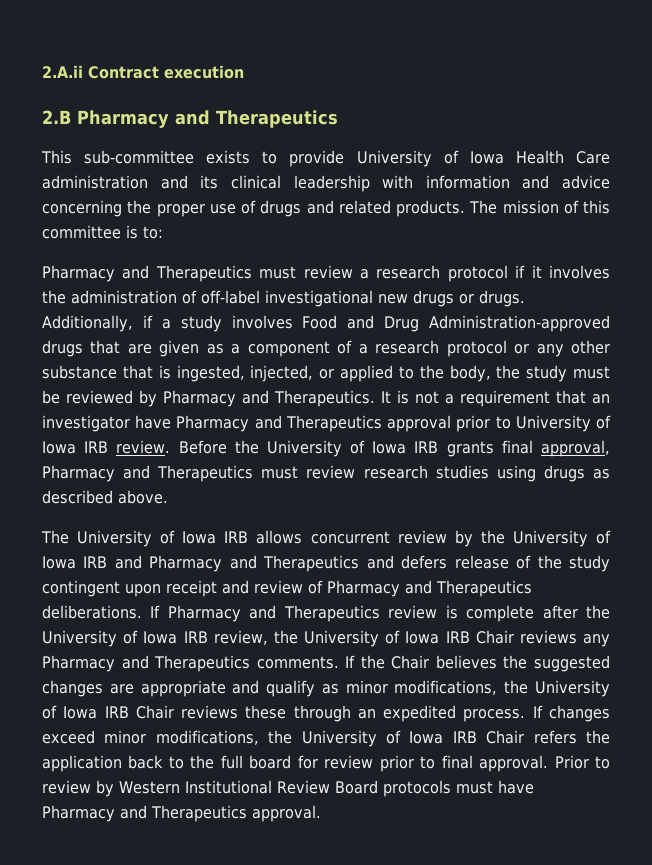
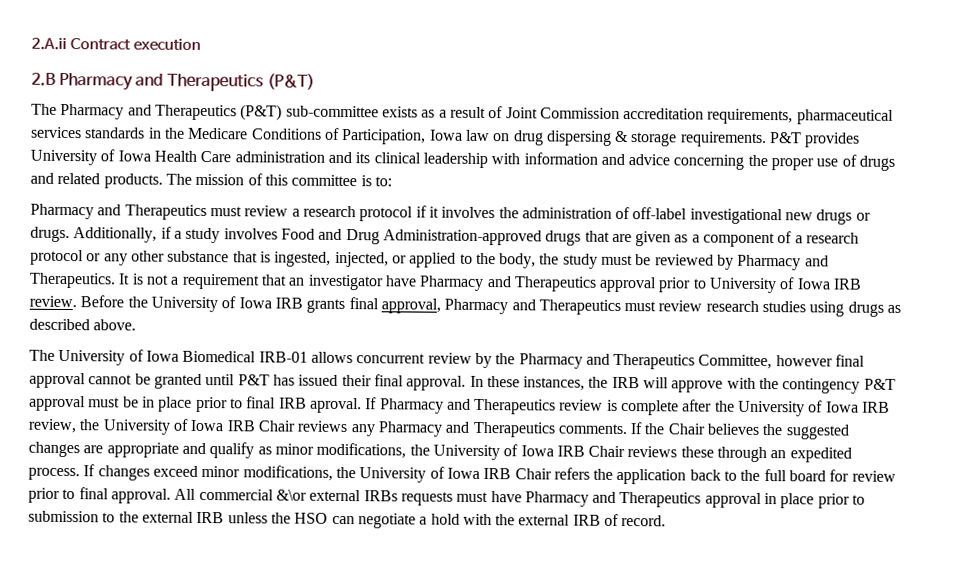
[41,150,345,167] // This sub-committee exists to provide -> [266,73,315,90] [31,103,894,125] [31,126,861,148] (P&T) // The Pharmacy and Therapeutics (P&T) sub-committee exists as a result of Joint Commission accreditation requirements, pharmaceutical services standards in the Medicare Conditions of Participation, Iowa law on drug dispersing & storage requirements. P&T provides
[224,531,249,543] IRB -> [182,350,308,363] Biomedical IRB-01
[512,530,611,547] [42,555,610,572] [42,580,532,597] [42,605,142,619] University of Iowa IRB and Pharmacy and Therapeutics and defers release of the study contingent upon receipt and review of Pharmacy and Therapeutics deliberations. -> [518,353,866,370] [29,372,896,394] [29,395,362,414] Pharmacy and Therapeutics Committee, however final approval cannot be granted until P&T has issued their final approval. In these instances, the IRB will approve with the contingency P&T approval must be in place prior to final IRB aproval.
[554,755,610,769] [42,780,451,797] Prior to review by Western Institutional Review Board protocols -> [174,488,453,506] All commercial &\or external IRBs requests
[252,805,321,822] approval. -> [704,492,866,509] [28,510,667,529] approval in place prior to submission to the external IRB unless the HSO can negotiate a hold with the external IRB of record.

